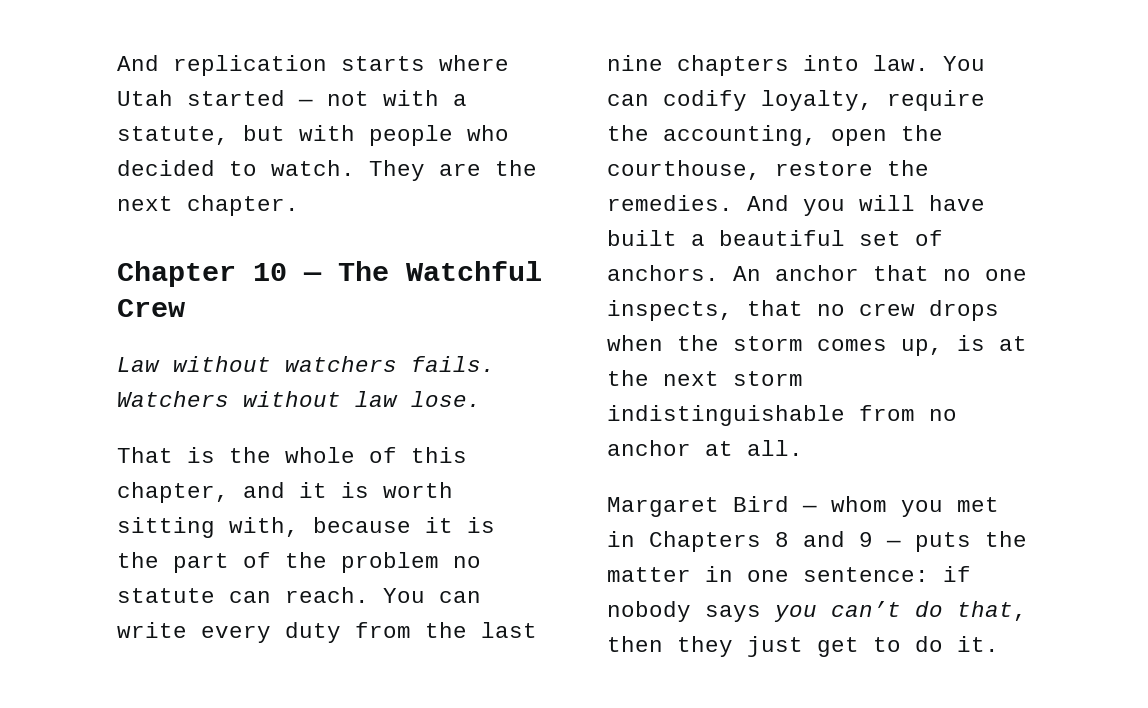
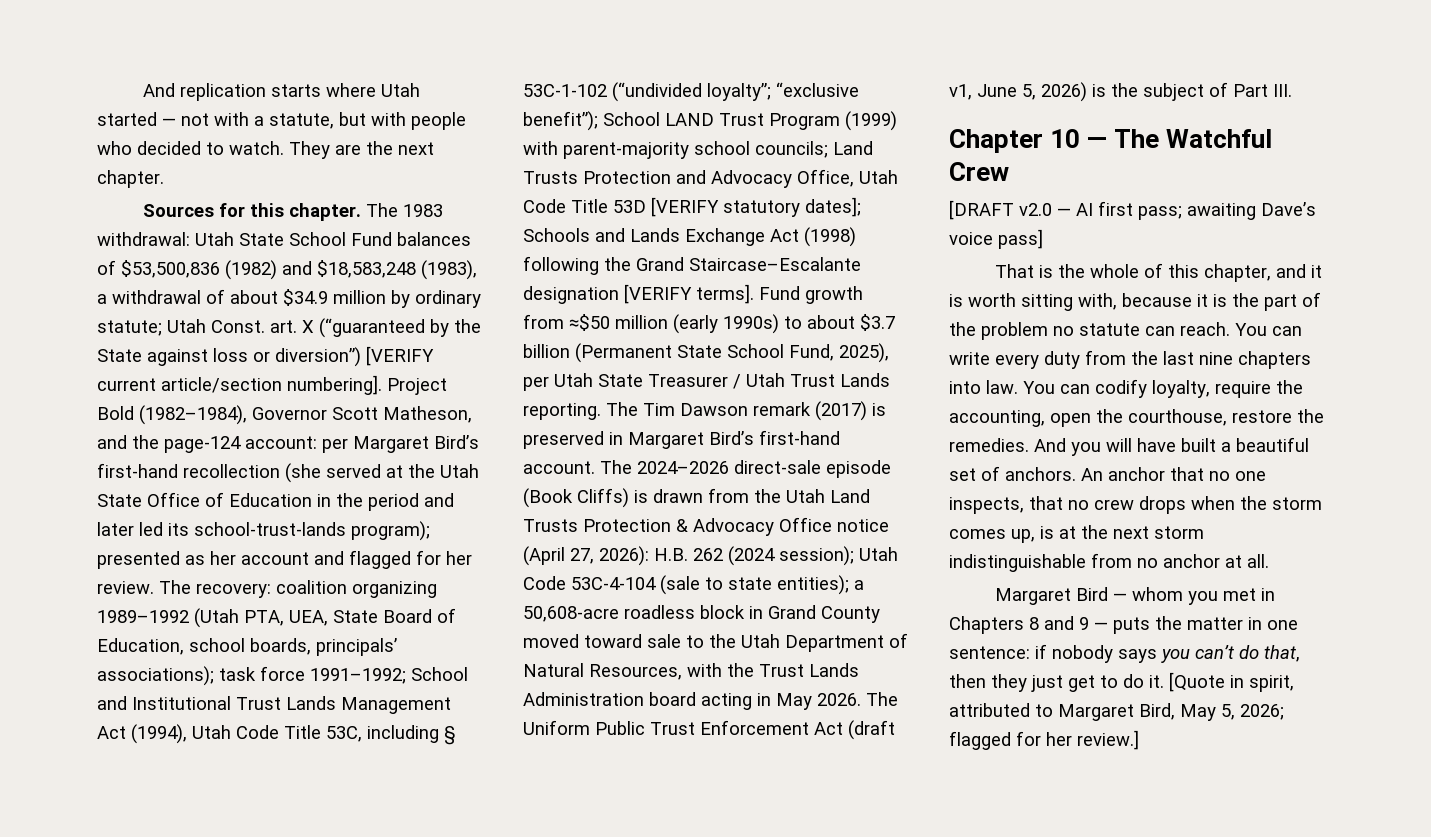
(299, 205) none -> [143,203,444,221] [97,232,471,246] [97,260,477,280] [97,289,481,308] [97,318,481,338] [97,346,434,367] [97,375,447,395] [97,405,472,425] [97,435,479,453] [97,463,479,483] [97,492,454,511] [97,521,430,541] [97,550,472,569] [97,580,437,598] [97,608,456,628] [97,638,397,656] [97,666,468,686] [97,696,451,714] [97,724,456,745] [523,82,859,102] [523,111,897,131] [523,141,873,159] [523,169,898,188] [523,197,861,217] [523,227,856,247] [523,256,861,275] [523,284,863,304] [523,314,895,334] [523,343,889,363] [523,373,890,391] [523,401,886,421] [523,430,840,449] [523,460,891,478] [523,488,870,508] [523,517,889,536] [523,546,898,566] [523,575,864,595] [523,605,880,623] [523,633,908,652] [523,663,859,680] [523,692,898,710] [523,720,895,740] [949,82,1292,102] // Sources for this chapter. The 1983 withdrawal: Utah State School Fund balances of $53,500,836 (1982) and $18,583,248 (1983), a withdrawal of about $34.9 million by ordinary statute; Utah Const. art. X (“guaranteed by the State against loss or diversion”) [VERIFY current article/section numbering]. Project Bold (1982–1984), Governor Scott Matheson, and the page-124 account: per Margaret Bird’s first-hand recollection (she served at the Utah State Office of Education in the period and later led its school-trust-lands program); presented as her account and flagged for her review. The recovery: coalition organizing 1989–1992 (Utah PTA, UEA, State Board of Education, school boards, principals’ associations); task force 1991–1992; School and Institutional Trust Lands Management Act (1994), Utah Code Title 53C, including § 53C-1-102 (“undivided loyalty”; “exclusive benefit”); School LAND Trust Program (1999) with parent-majority school councils; Land Trusts Protection and Advocacy Office, Utah Code Title 53D [VERIFY statutory dates]; Schools and Lands Exchange Act (1998) following the Grand Staircase–Escalante designation [VERIFY terms]. Fund growth from ≈$50 million (early 1990s) to about $3.7 billion (Permanent State School Fund, 2025), per Utah State Treasurer / Utah Trust Lands reporting. The Tim Dawson remark (2017) is preserved in Margaret Bird’s first-hand account. The 2024–2026 direct-sale episode (Book Cliffs) is drawn from the Utah Land Trusts Protection & Advocacy Office notice (April 27, 2026): H.B. 262 (2024 session); Utah Code 53C-4-104 (sale to state entities); a 50,608-acre roadless block in Grand County moved toward sale to the Utah Department of Natural Resources, with the Trust Lands Administration board acting in May 2026. The Uniform Public Trust Enforcement Act (draft v1, June 5, 2026) is the subject of Part III.
[117,356,495,372] [117,391,481,407] Law without watchers fails. Watchers without law lose. -> [949,200,1316,220] [949,229,1043,249] [DRAFT v2.0 — AI first pass; awaiting Dave’s voice pass]
(999, 644) none -> [1169,672,1294,692] [949,703,1284,721] [949,730,1139,750] [Quote in spirit, attributed to Margaret Bird, May 5, 2026; flagged for her review.]

